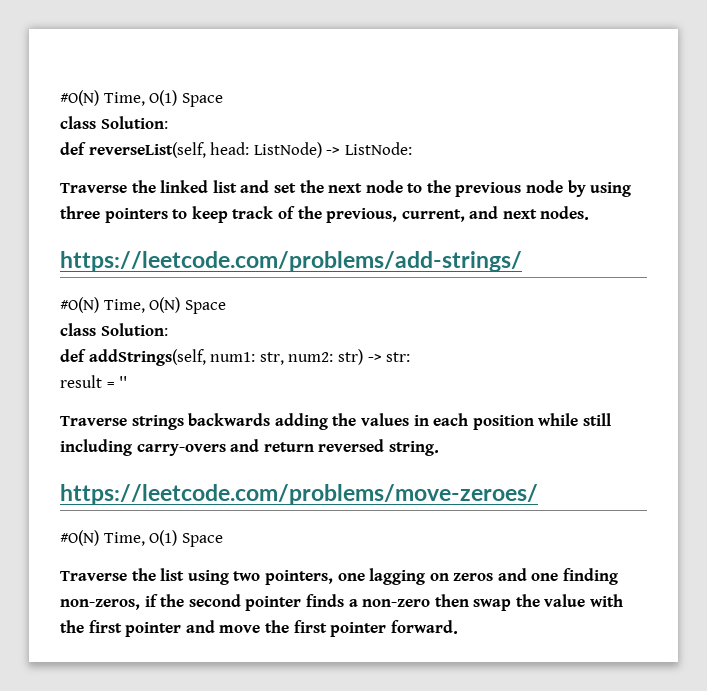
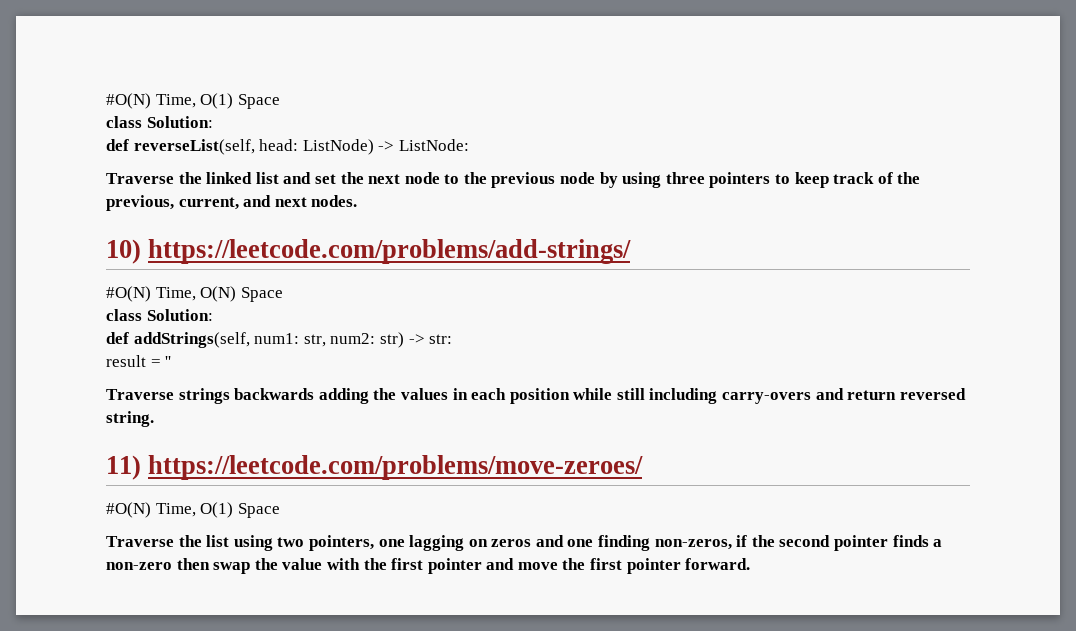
(590, 213) none -> [106,239,141,264] 10)
(439, 448) none -> [106,455,141,480] 11)

